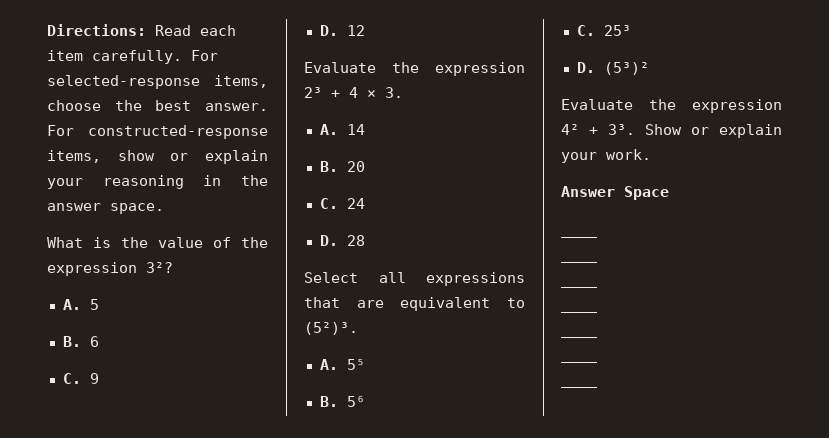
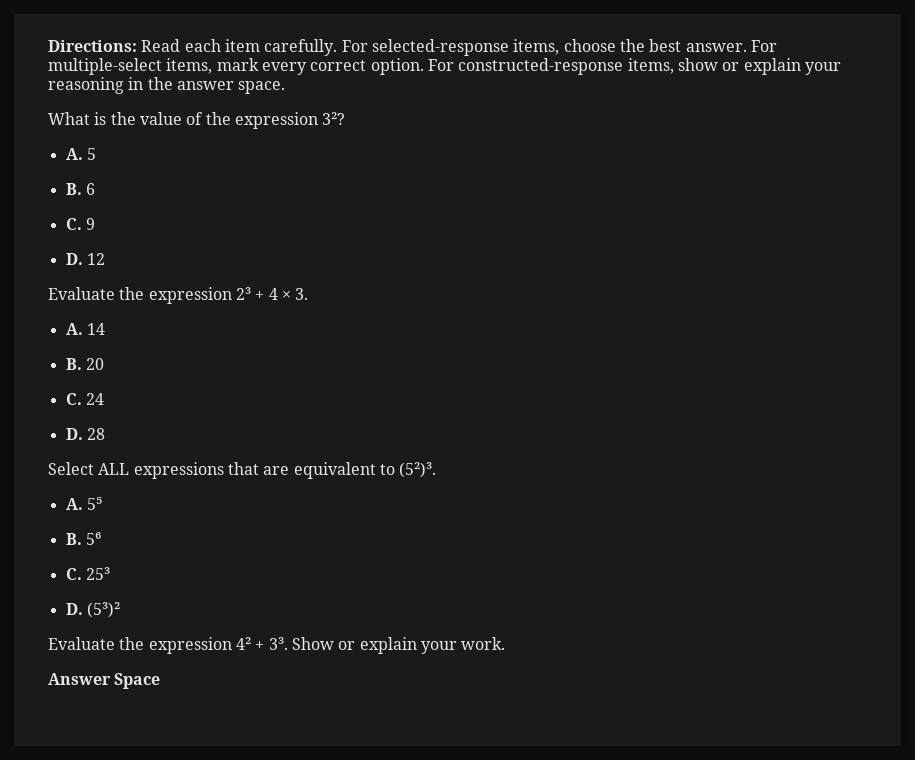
(74, 130) none -> [48,58,454,75] multiple-select items, mark every correct option. For
[378,272,406,283] all -> [98,463,130,475] ALL
[561,234,598,238] [561,259,598,263] [561,284,598,288] [561,309,598,313] [561,334,598,338] [561,359,598,363] [561,384,598,388] // ____ // ____ // ____ // ____ // ____ // ____ // ____ -> (161, 681) none

